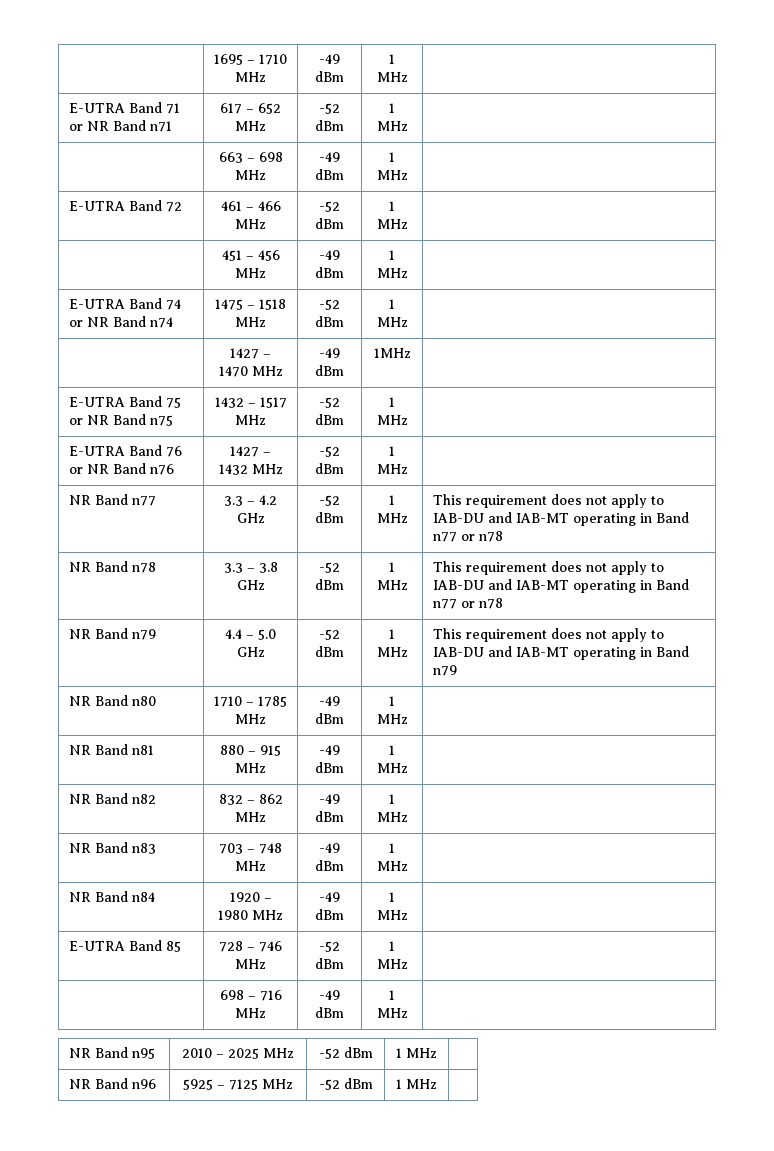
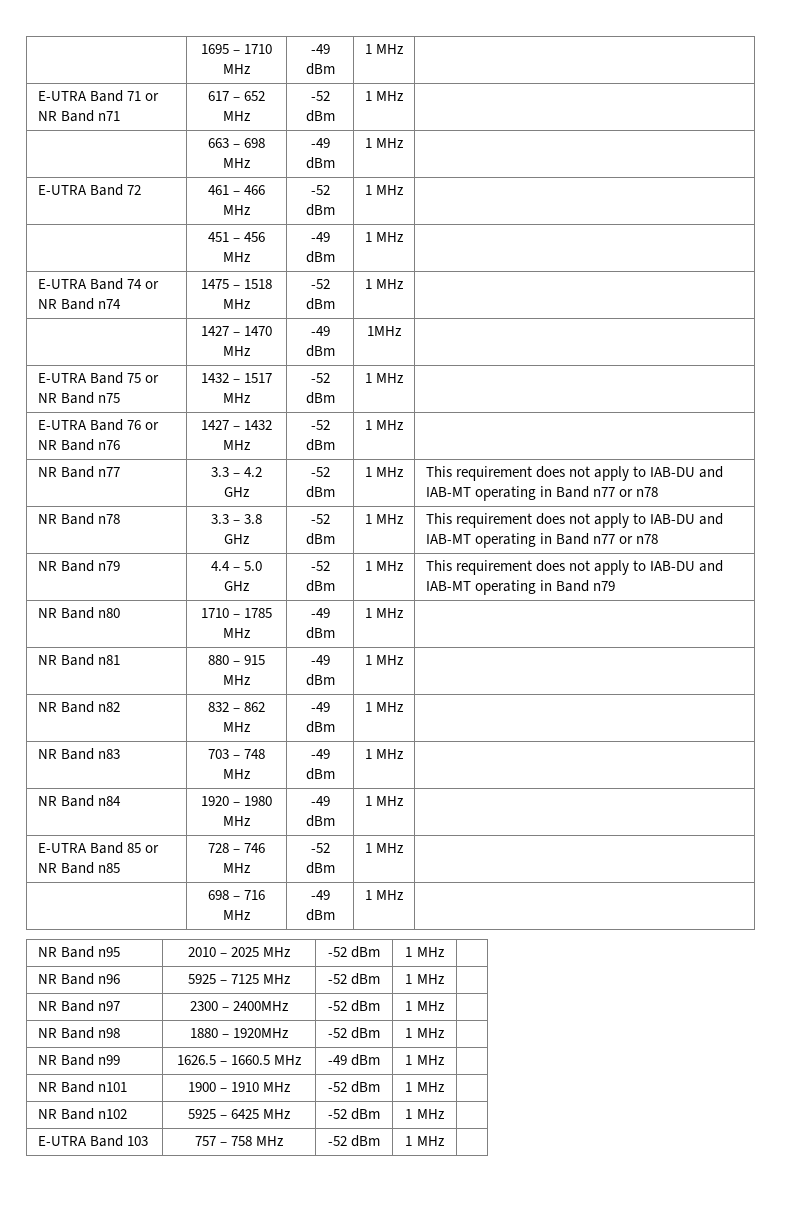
(181, 946) none -> [144,845,159,853] [37,862,120,874] or NR Band n85
(437, 1084) none -> [37,1000,120,1012] [189,1001,289,1011] [327,1000,381,1012] [405,1001,444,1011] [37,1027,120,1039] [189,1028,289,1038] [327,1027,381,1039] [405,1028,444,1038] [37,1054,120,1066] [176,1055,302,1065] [327,1054,381,1066] [405,1055,444,1065] [37,1081,127,1093] [187,1082,291,1092] [327,1081,381,1093] [405,1082,444,1092] [37,1108,127,1120] [187,1109,291,1119] [327,1108,381,1120] [405,1109,444,1119] [37,1135,148,1147] [194,1136,284,1146] [327,1135,381,1147] [405,1136,444,1146] // NR Band n97 | 2300 – 2400MHz | -52 dBm | 1 MHz | // NR Band n98 | 1880 – 1920MHz | -52 dBm | 1 MHz | // NR Band n99 | 1626.5 – 1660.5 MHz | -49 dBm | 1 MHz | // NR Band n101 | 1900 – 1910 MHz | -52 dBm | 1 MHz | // NR Band n102 | 5925 – 6425 MHz | -52 dBm | 1 MHz | // E-UTRA Band 103 | 757 – 758 MHz | -52 dBm | 1 MHz |

